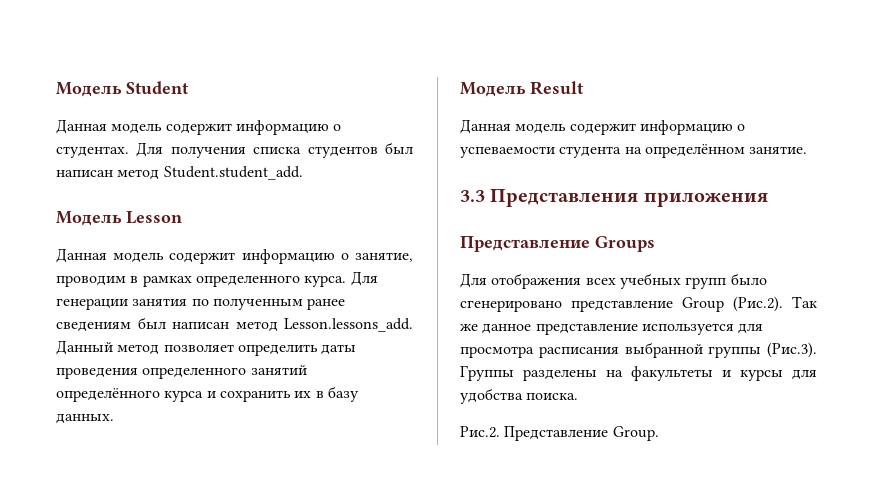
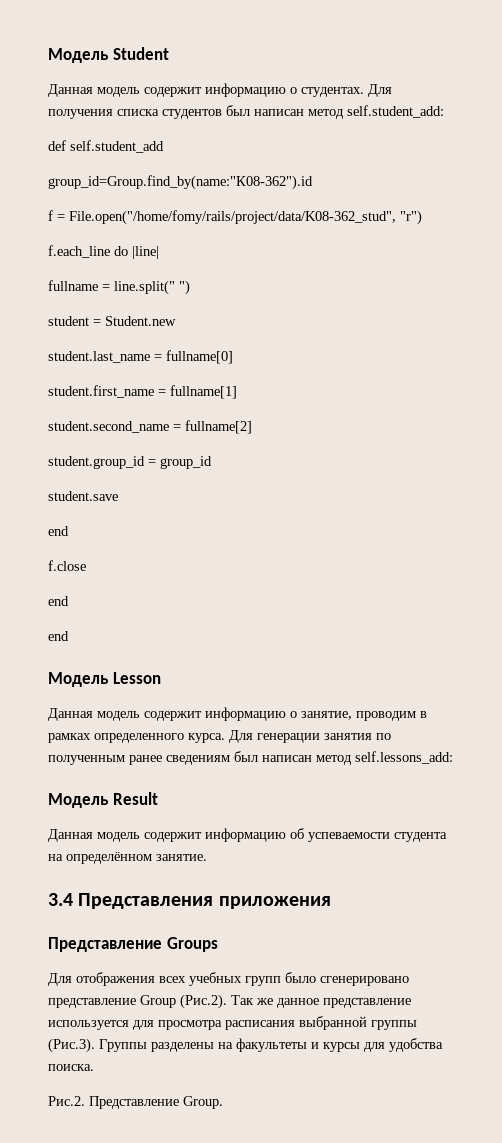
[163,166,303,180] Student.student_add. -> [347,105,444,118] [48,140,164,153] [48,175,313,190] [48,210,422,225] [48,245,159,259] [48,280,190,295] [48,316,176,326] [48,350,233,364] [48,385,237,399] [48,420,252,434] [48,456,212,469] [48,491,118,501] [48,526,69,536] [48,560,86,571] [48,596,69,606] [48,631,69,641] self.student_add: // def self.student_add // group_id=Group.find_by(name:"К08-362").id // f = File.open("/home/fomy/rails/project/data/K08-362_stud", "r") // f.each_line do |line| // fullname = line.split(" ") // student = Student.new // student.last_name = fullname[0] // student.first_name = fullname[1] // student.second_name = fullname[2] // student.group_id = group_id // student.save // end // f.close // end // end
[284,318,413,332] [56,340,357,356] [56,365,307,379] [56,386,359,402] [56,413,114,424] Lesson.lessons_add. Данный метод позволяет определить даты проведения определенного занятий определённого курса и сохранить их в базу данных. -> [355,751,453,764] self.lessons_add:
[737,124,746,131] о -> [290,828,304,839] об
[460,190,485,202] 3.3 -> [48,893,73,906] 3.4

